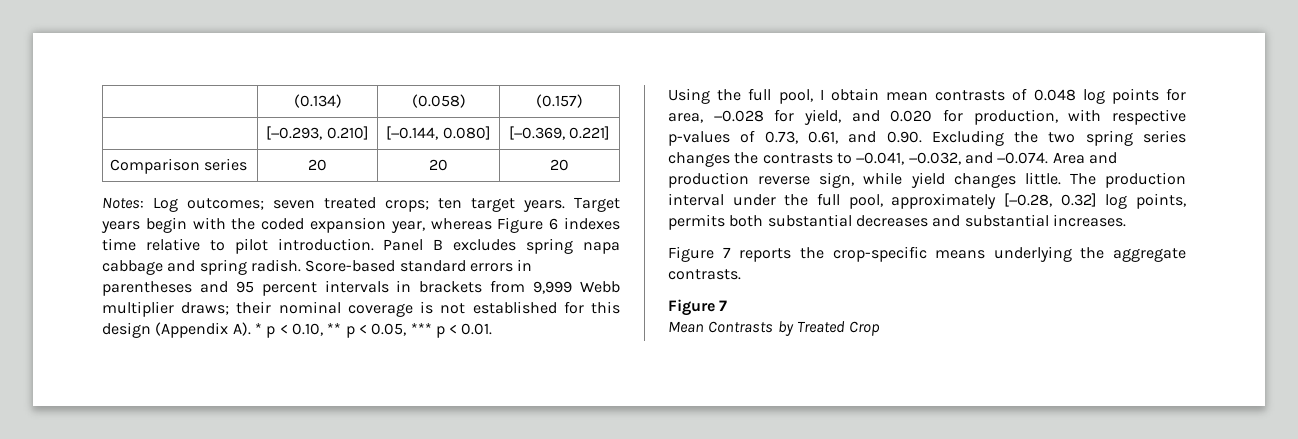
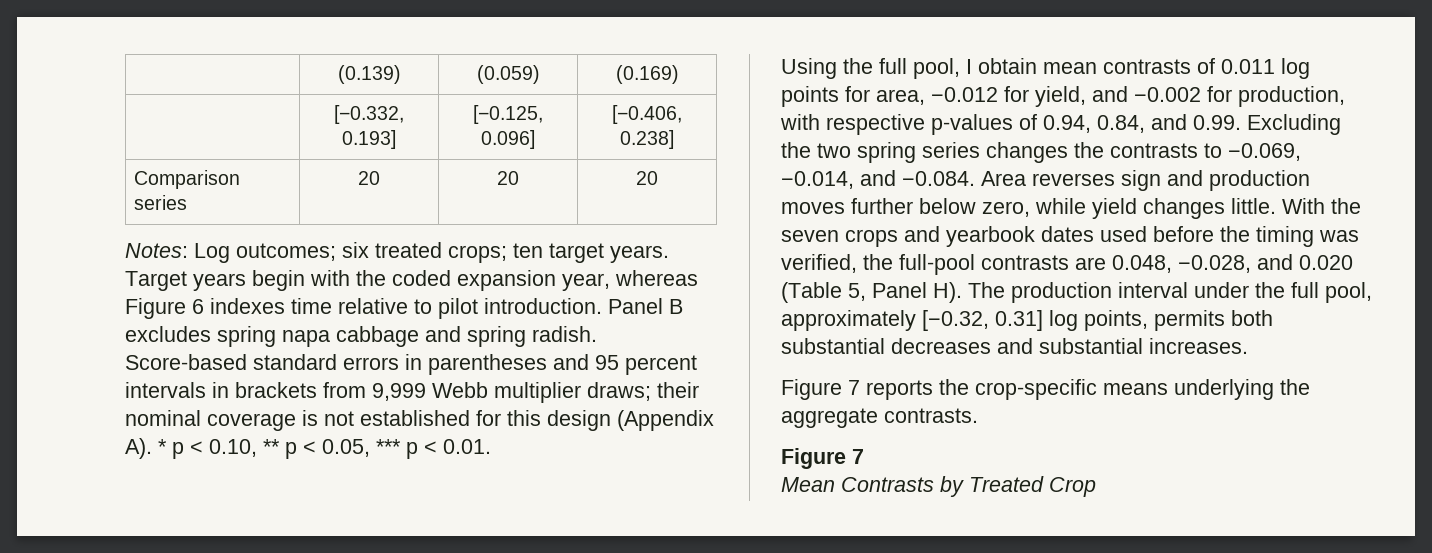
[293,94,342,108] [411,94,466,108] [536,94,583,108] [266,126,369,140] [386,126,491,140] [508,126,611,140] | (0.134) | (0.058) | (0.157) // | [−0.293, 0.210] | [−0.144, 0.080] | [−0.369, 0.221] -> [337,65,401,84] [476,65,540,84] [615,65,679,84] [334,105,404,124] [342,130,396,149] [473,105,543,124] [481,130,535,149] [612,105,682,124] [620,130,674,149] | (0.139) | (0.059) | (0.169) // | [−0.332, 0.193] | [−0.125, 0.096] | [−0.406, 0.238]
[273,200,315,209] seven -> [342,242,369,258] six
[1033,89,1076,101] 0.048 -> [1221,59,1275,74] 0.011
[713,110,764,122] −0.028 -> [931,87,998,102] −0.012
[890,110,933,122] 0.020 -> [1134,87,1201,102] −0.002
[764,131,922,144] 0.73, 0.61, and 0.90. -> [1043,114,1241,133] 0.94, 0.84, and 0.99.
[856,152,1117,165] [668,172,1061,188] −0.041, −0.032, and −0.074. Area and production reverse sign, while yield changes little. -> [1228,143,1301,161] [781,170,1310,191] [781,198,1361,219] [781,226,1359,247] [781,254,1353,275] [781,282,962,303] −0.069, −0.014, and −0.084. Area reverses sign and production moves further below zero, while yield changes little. With the seven crops and yearbook dates used before the timing was verified, the full-pool contrasts are 0.048, −0.028, and 0.020 (Table 5, Panel H).
[1004,193,1097,207] [−0.28, 0.32] -> [922,310,1043,331] [−0.32, 0.31]

